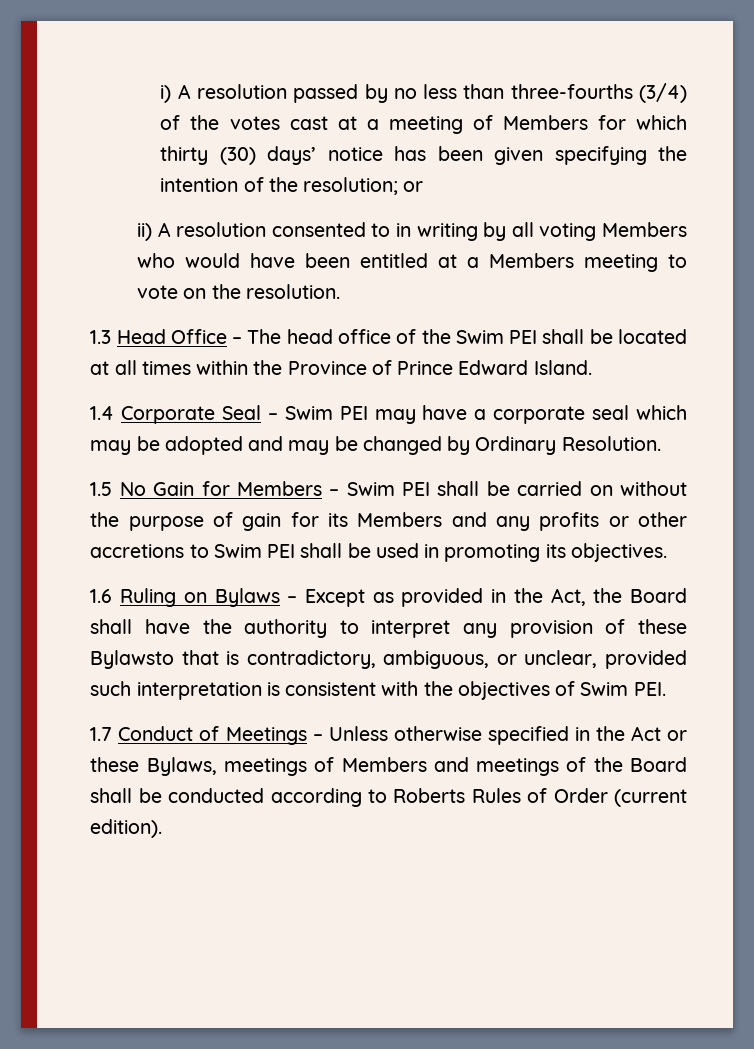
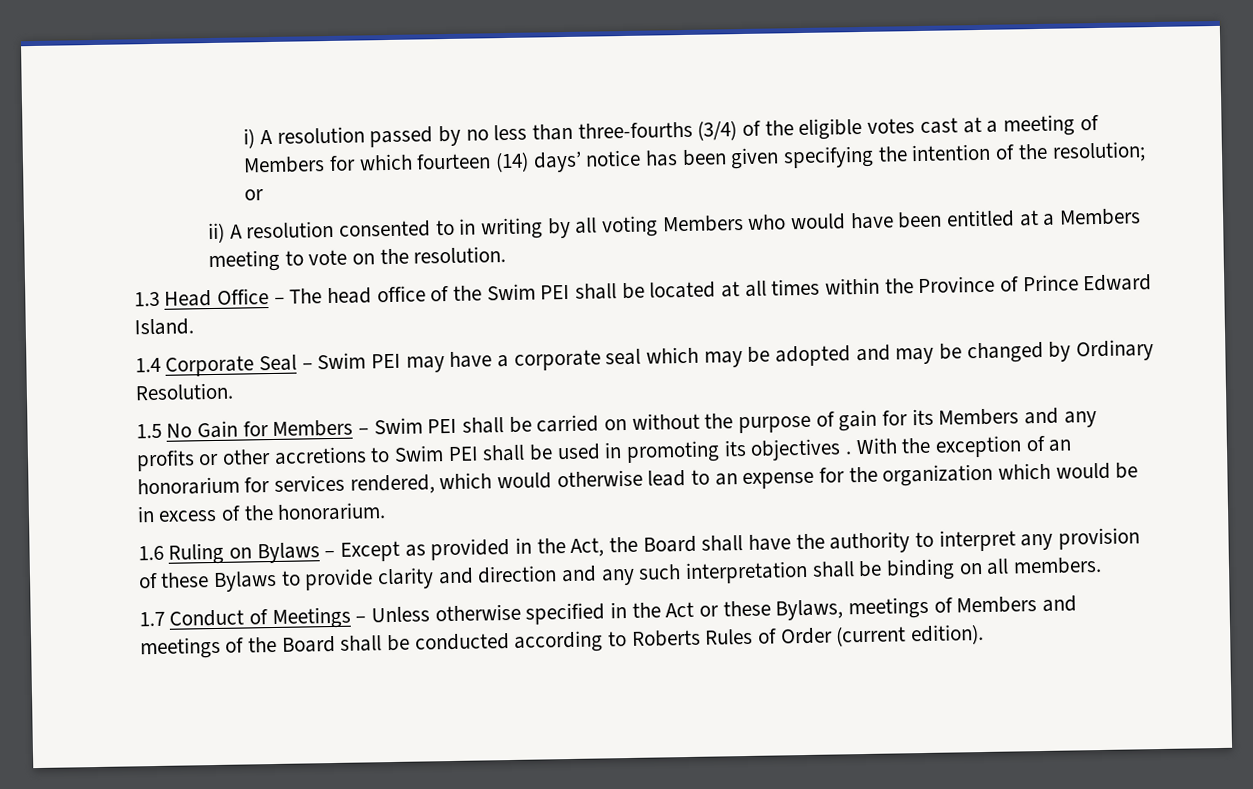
(220, 122) none -> [798,117,863,141] eligible
[160,146,256,165] thirty (30) -> [416,151,530,173] fourteen (14)
[571,543,668,562] objectives. -> [750,435,1073,461] [136,462,1139,496] [136,502,387,523] objectives . With the exception of an honorarium for services rendered, which would otherwise lead to an expense for the organization which would be in excess of the honorarium.
[90,650,687,669] [90,681,666,700] Bylawsto that is contradictory, ambiguous, or unclear, provided such interpretation is consistent with the objectives of Swim PEI. -> [212,556,1103,593] Bylaws to provide clarity and direction and any such interpretation shall be binding on all members.

